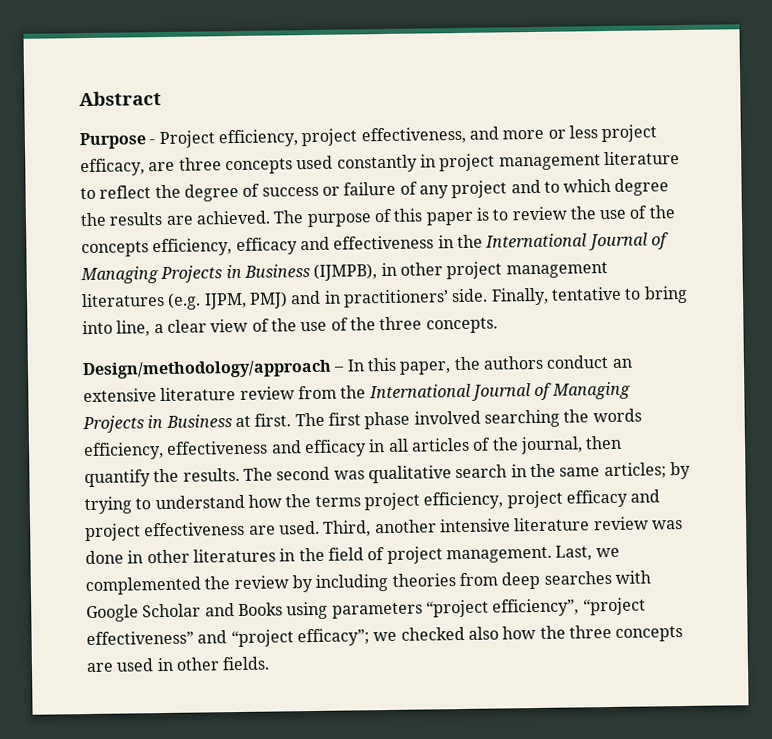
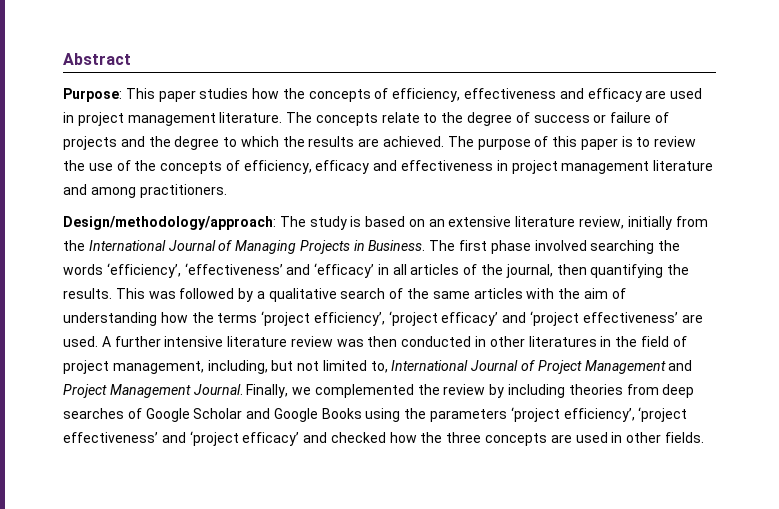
[79,124,658,150] [80,151,680,177] [80,185,152,200] Purpose - Project efficiency, project effectiveness, and more or less project efficacy, are three concepts used constantly in project management literature to reflect -> [63,88,703,102] [63,112,438,126] Purpose: This paper studies how the concepts of efficiency, effectiveness and efficacy are used in project management literature. The concepts relate to
[418,179,541,199] any project and -> [63,136,220,150] projects and the degree
[614,178,670,196] degree -> (279, 141) none
(149, 249) none -> [225,160,240,171] of
[456,232,669,251] [80,261,608,285] [81,285,688,310] [82,316,498,337] [82,355,610,380] the International Journal of Managing Projects in Business (IJMPB), in other project management literatures (e.g. IJPM, PMJ) and in practitioners’ side. Finally, tentative to bring into line, a clear view of the use of the three concepts. // Design/methodology/approach – In this paper, the authors conduct -> [511,160,714,174] [63,184,227,198] [63,216,425,230] project management literature and among practitioners. // Design/methodology/approach: The study is based on
[239,386,295,400] review -> [579,216,672,230] review, initially
[165,413,292,428] Business at first. -> [368,240,426,251] Business.
[83,439,367,461] efficiency, effectiveness and efficacy -> [106,263,375,278] ‘efficiency’, ‘effectiveness’ and ‘efficacy’
[84,469,151,488] quantify -> [590,264,664,278] quantifying
[242,466,365,481] The second was -> [115,288,265,302] This was followed by a
[510,464,527,478] in -> [389,288,404,299] of
[603,461,691,480] [84,489,661,515] [85,519,437,542] articles; by trying to understand how the terms project efficiency, project efficacy and project effectiveness are used. Third, another -> [473,288,626,299] [63,311,703,326] [63,336,161,347] articles with the aim of understanding how the terms ‘project efficiency’, ‘project efficacy’ and ‘project effectiveness’ are used. A further
[85,550,124,565] done -> [367,336,472,347] then conducted
[445,545,593,564] management. Last, -> [112,360,693,374] [63,384,289,398] management, including, but not limited to, International Journal of Project Management and Project Management Journal. Finally,
[614,570,651,584] with -> [127,408,142,419] of
(235, 610) none -> [273,408,318,422] Google
[331,597,646,619] [86,626,499,648] parameters “project efficiency”, “project effectiveness” and “project efficacy”; we checked also -> [404,407,688,422] [63,431,386,446] the parameters ‘project efficiency’, ‘project effectiveness’ and ‘project efficacy’ and checked

